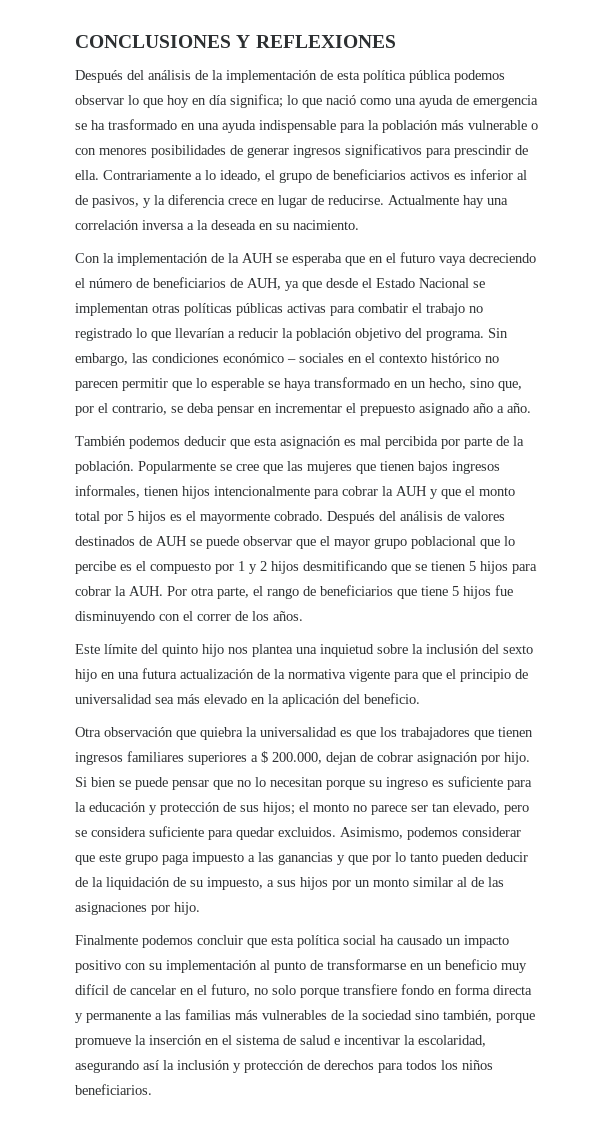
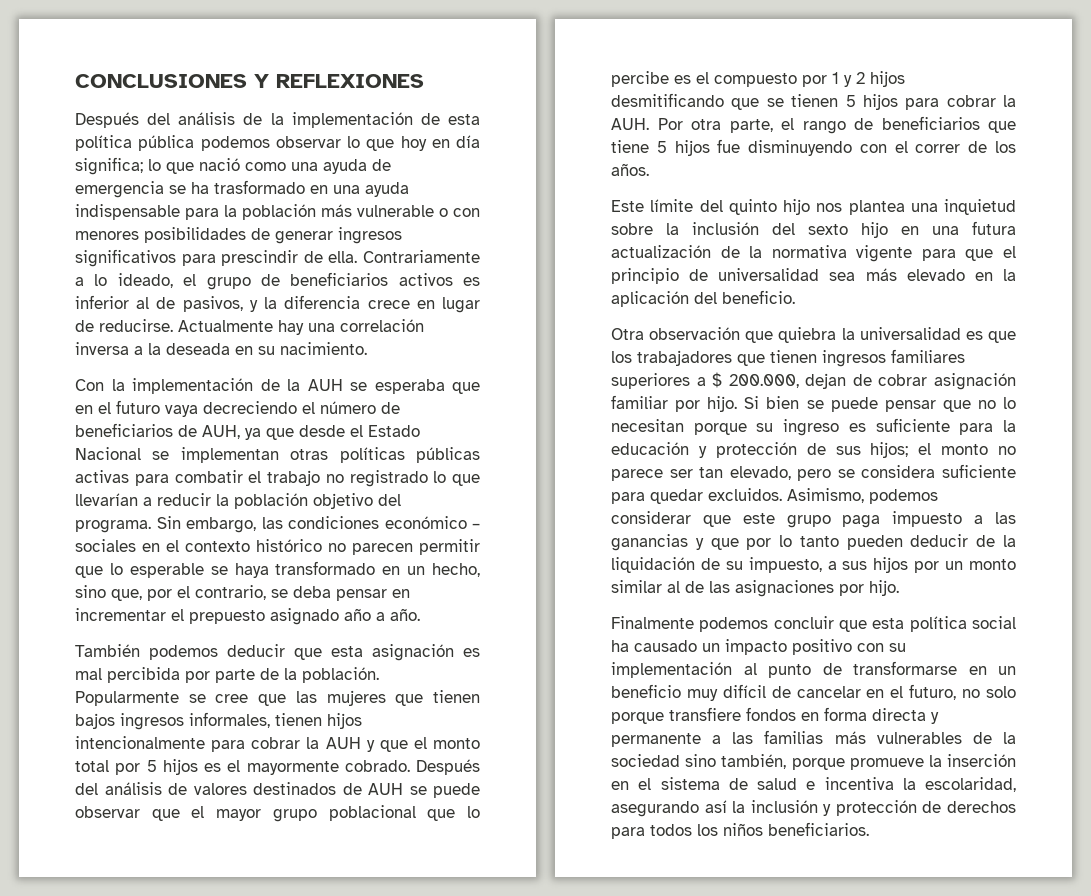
(478, 758) none -> [611,395,668,409] familiar
[401,984,434,995] fondo -> [746,707,796,721] fondos
[344,1035,400,1045] incentivar -> [824,777,894,790] incentiva

